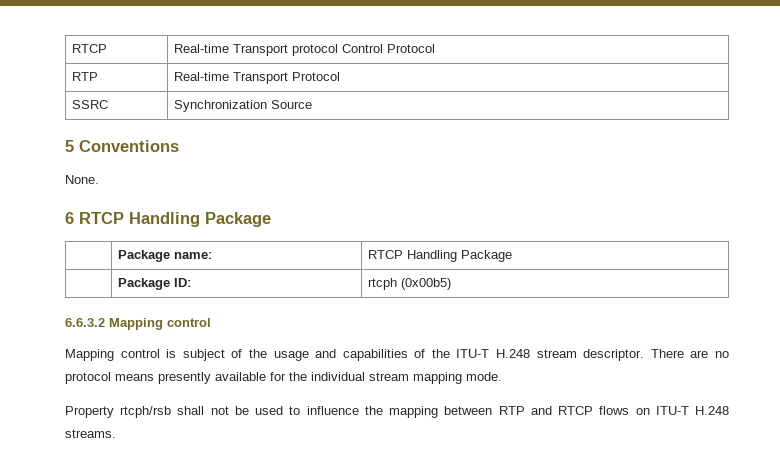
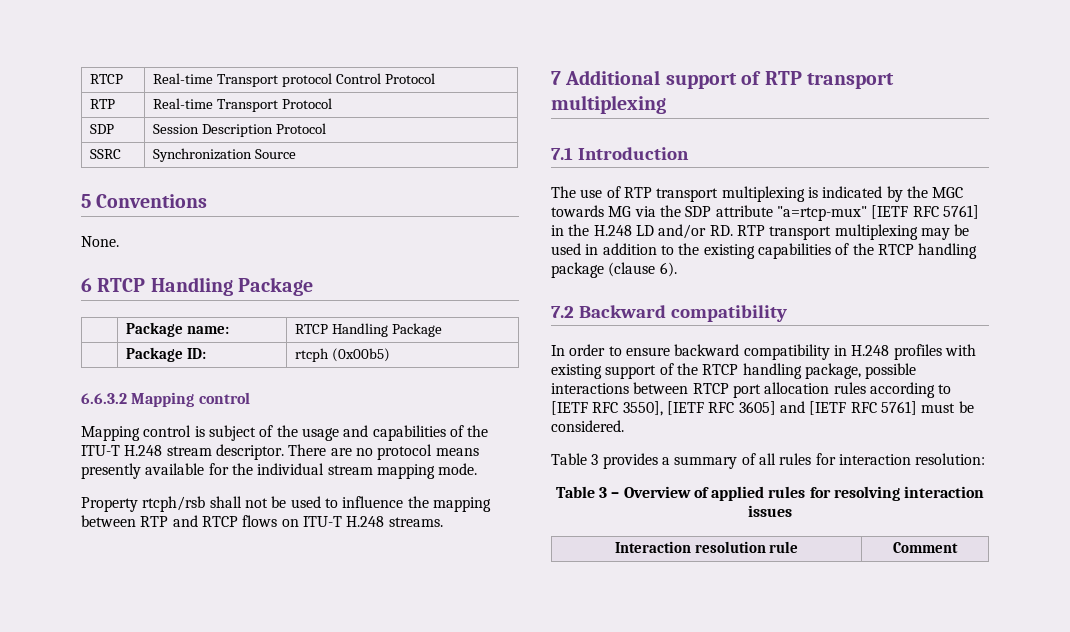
(340, 76) none -> [90,124,115,134] [153,123,327,137] // SDP | Session Description Protocol
(116, 433) none -> [551,70,894,89] [551,95,666,114] [551,147,689,160] [551,186,964,202] [551,205,979,221] [551,224,970,240] [551,243,978,259] [551,262,677,278] [551,305,787,322] [551,344,976,360] [551,363,917,379] [551,382,952,398] [551,401,974,416] [551,420,624,432] [551,453,986,469] [555,486,985,501] [748,505,792,517] [614,541,799,553] [893,542,958,553] // 7 Additional support of RTP transport multiplexing // 7.1 Introduction // The use of RTP transport multiplexing is indicated by the MGC towards MG via the SDP attribute "a=rtcp-mux" [IETF RFC 5761] in the H.248 LD and/or RD. RTP transport multiplexing may be used in addition to the existing capabilities of the RTCP handling package (clause 6). // 7.2 Backward compatibility // In order to ensure backward compatibility in H.248 profiles with existing support of the RTCP handling package, possible interactions between RTCP port allocation rules according to [IETF RFC 3550], [IETF RFC 3605] and [IETF RFC 5761] must be considered. // Table 3 provides a summary of all rules for interaction resolution: // Table 3 – Overview of applied rules for resolving interaction issues // Interaction resolution rule | Comment

